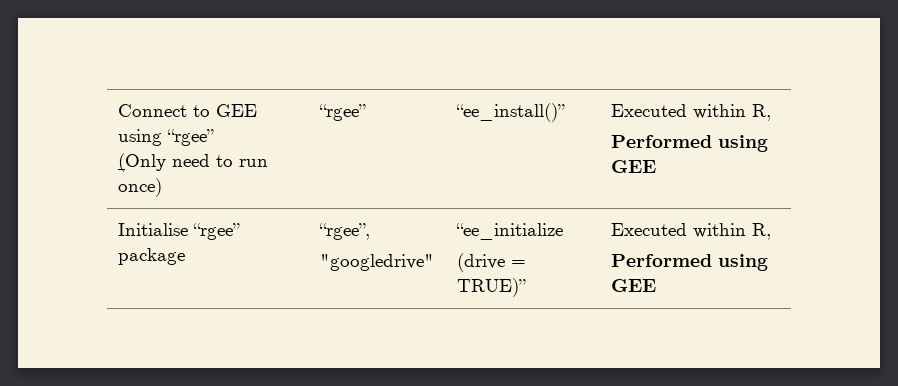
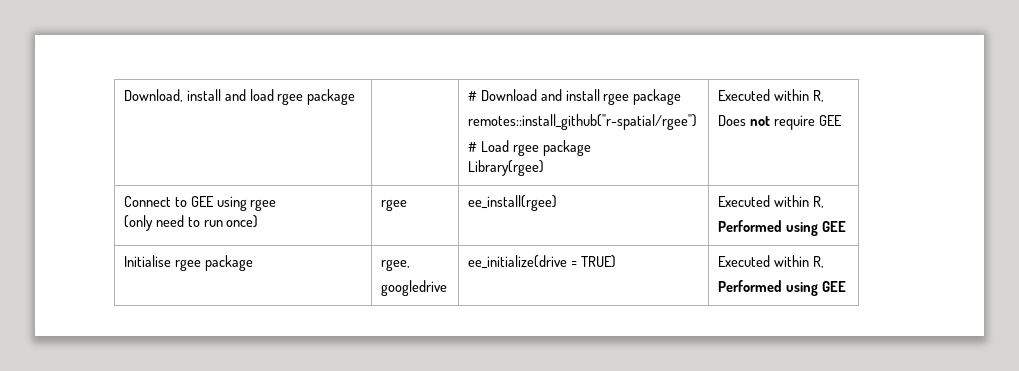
(118, 110) none -> [123,89,356,105] [467,89,682,105] [467,114,697,130] [467,140,591,156] [467,160,544,176] [717,89,824,102] [717,115,842,130] Download, install and load rgee package | | # Download and install rgee package // remotes::install_github("r-spatial/rgee") // # Load rgee package // Library(rgee) | Executed within R, // Does not require GEE //
[167,129,215,146] [118,153,167,172] “rgee” // (Only -> [250,199,277,211] [123,215,153,231] rgee // (only
[319,104,367,121] [456,103,566,122] “rgee” | “ee_install()” -> [380,199,407,211] [467,195,557,211] rgee | ee_install(rgee)
[193,223,241,240] [118,248,186,265] [319,223,371,240] [320,254,435,271] [456,223,564,240] [457,253,527,272] [457,278,527,297] “rgee” package | “rgee”, // "googledrive" | “ee_initialize // (drive = TRUE)” -> [174,255,253,271] [380,259,410,271] [380,280,447,296] [467,255,616,269] rgee package | rgee, // googledrive | ee_initialize(drive = TRUE)

